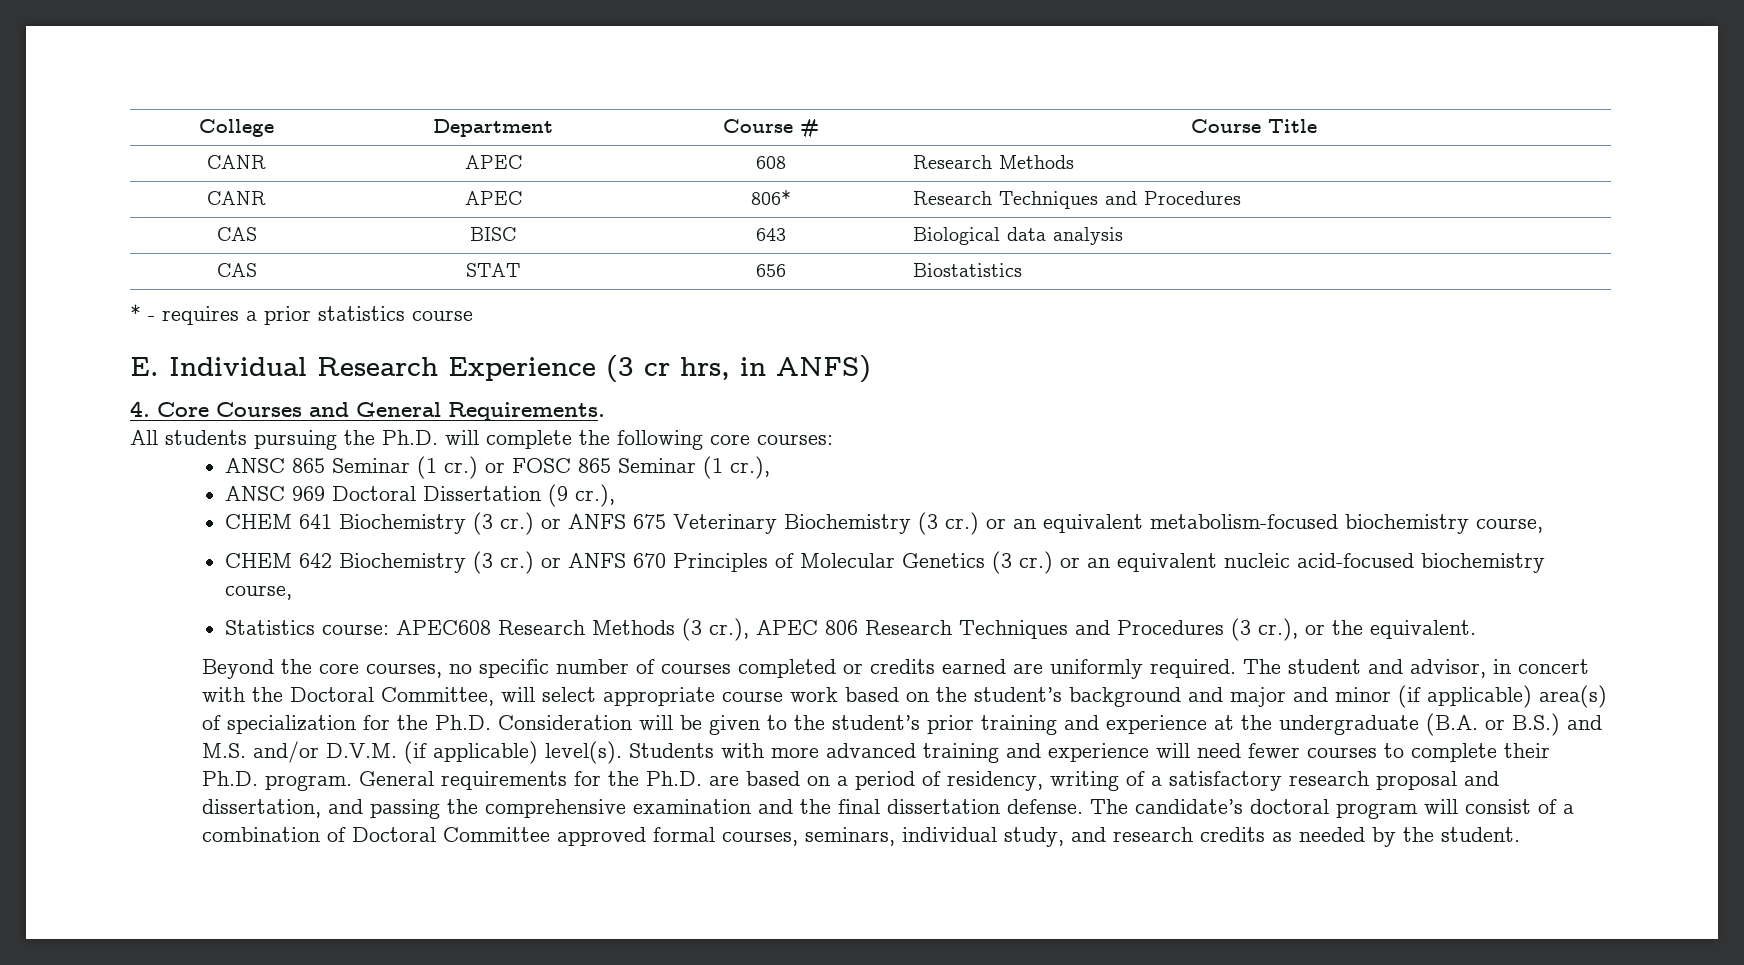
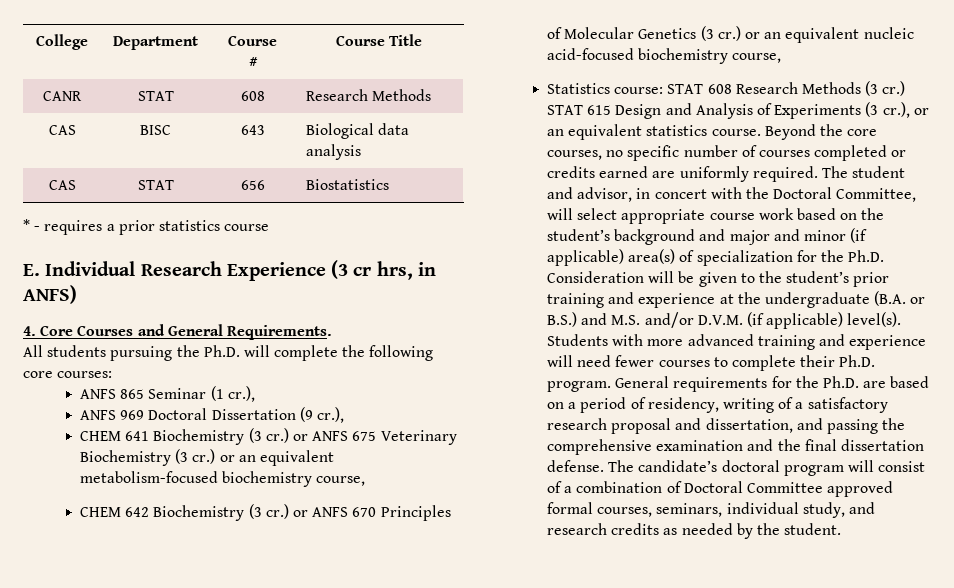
[464,155,522,169] APEC -> [137,91,174,101] STAT
[207,191,266,205] [464,191,522,205] [750,190,791,205] [912,191,1241,209] // CANR | APEC | 806* | Research Techniques and Procedures -> (432, 95) none
[225,456,572,479] ANSC 865 Seminar (1 cr.) or FOSC -> [80,389,117,399] ANFS
[225,486,286,501] ANSC -> [80,410,117,420] ANFS
[396,620,492,635] APEC608 -> [667,84,732,94] STAT 608
[709,618,1477,641] cr.), APEC 806 Research Techniques and Procedures (3 cr.), or the equivalent. // -> [882,81,906,96] [547,102,929,119] [547,124,761,140] cr.) STAT 615 Design and Analysis of Experiments (3 cr.), or an equivalent statistics course.

